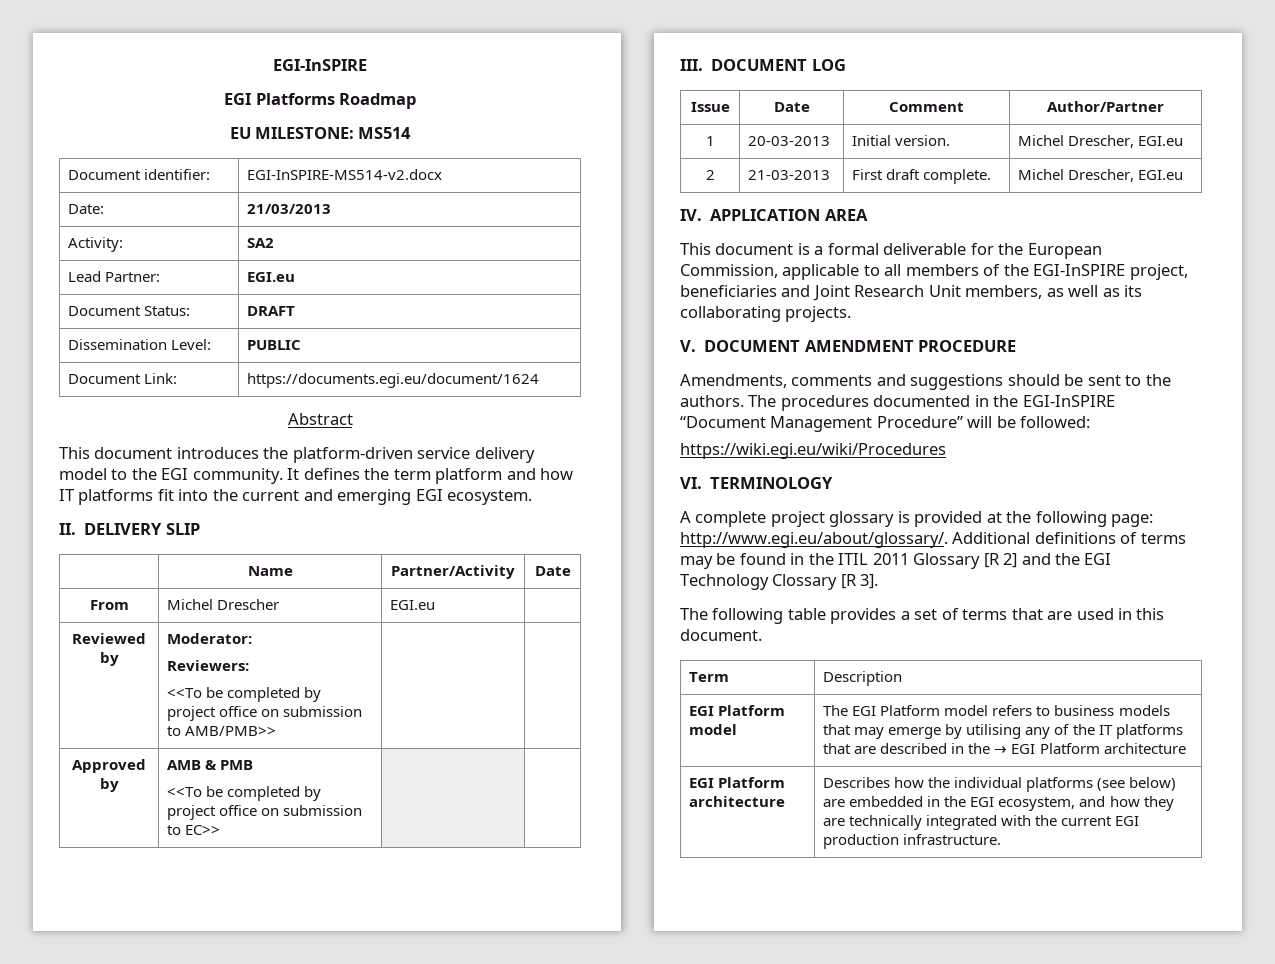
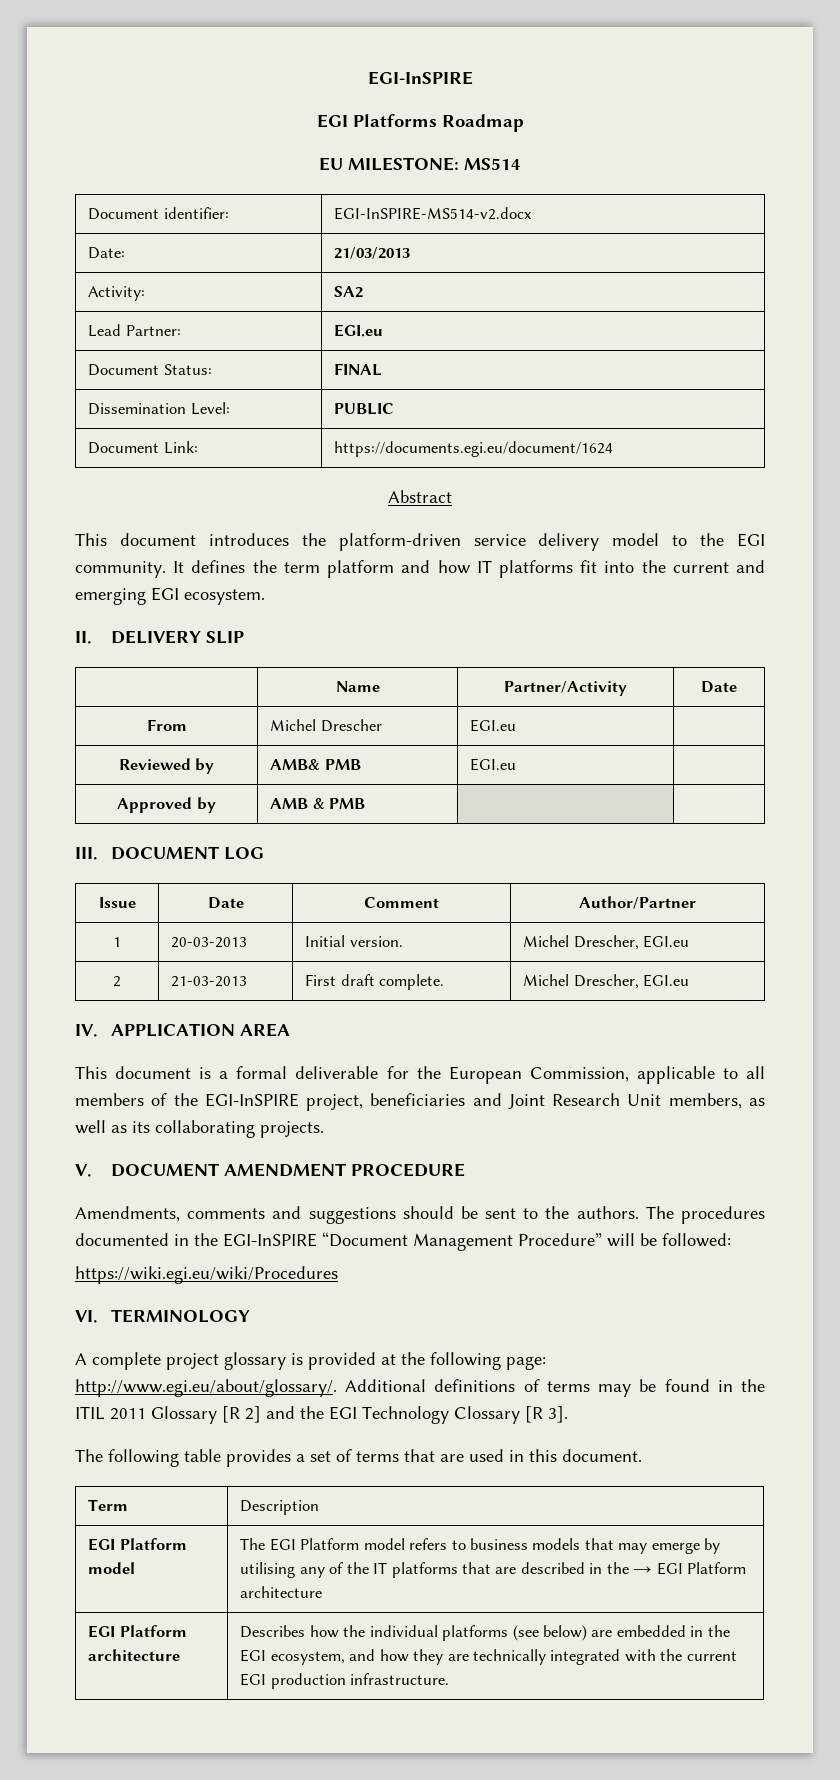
[247,306,296,316] DRAFT -> [334,363,383,376] FINAL
[167,633,253,644] [167,660,250,671] [167,687,322,702] [167,706,363,721] [167,726,277,736] Moderator: // Reviewers: // <<To be completed by project office on submission to AMB/PMB>> | -> [270,759,361,770] [470,758,517,771] AMB& PMB | EGI.eu
[167,786,322,801] [167,805,363,820] [167,825,221,835] // <<To be completed by project office on submission to EC>> -> (366, 803) none

